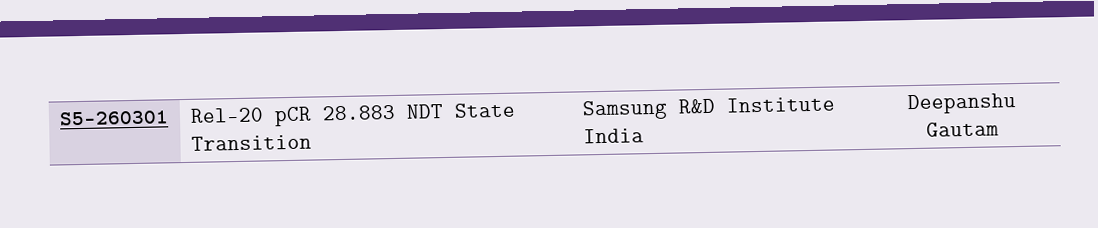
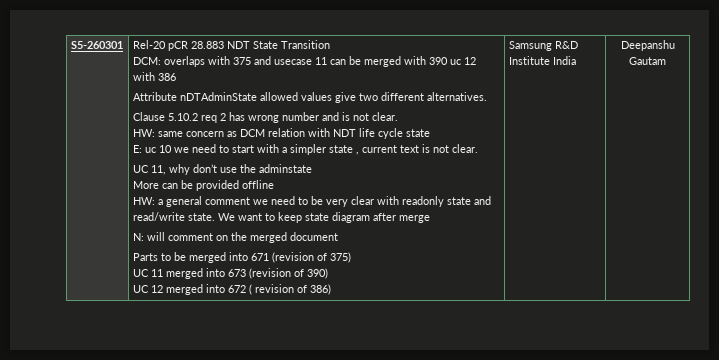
(313, 142) none -> [132,56,476,67] [132,72,176,81] [132,92,487,103] [132,112,398,123] [132,128,430,139] [132,144,478,155] [132,164,312,175] [132,180,274,191] [132,196,491,207] [132,212,430,223] [132,232,338,243] [132,252,351,263] [132,268,328,279] [132,284,331,295] // DCM: overlaps with 375 and usecase 11 can be merged with 390 uc 12 with 386 // Attribute nDTAdminState allowed values give two different alternatives. // Clause 5.10.2 req 2 has wrong number and is not clear. // HW: same concern as DCM relation with NDT life cycle state // E: uc 10 we need to start with a simpler state , current text is not clear. // UC 11, why don’t use the adminstate // More can be provided offline // HW: a general comment we need to be very clear with readonly state and read/write state. We want to keep state diagram after merge // N: will comment on the merged document // Parts to be merged into 671 (revision of 375) // UC 11 merged into 673 (revision of 390) // UC 12 merged into 672 ( revision of 386)

